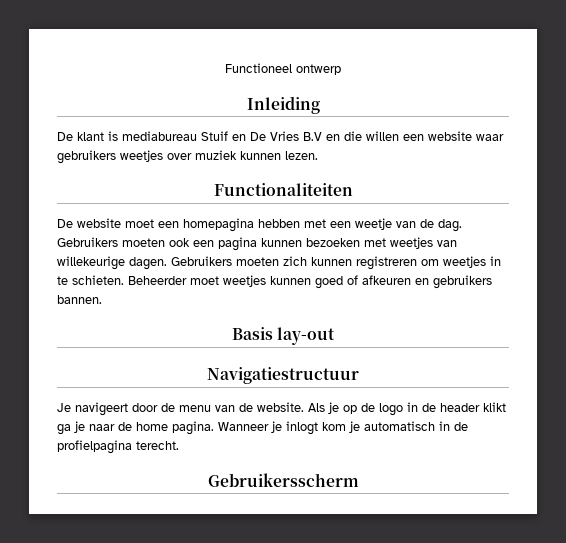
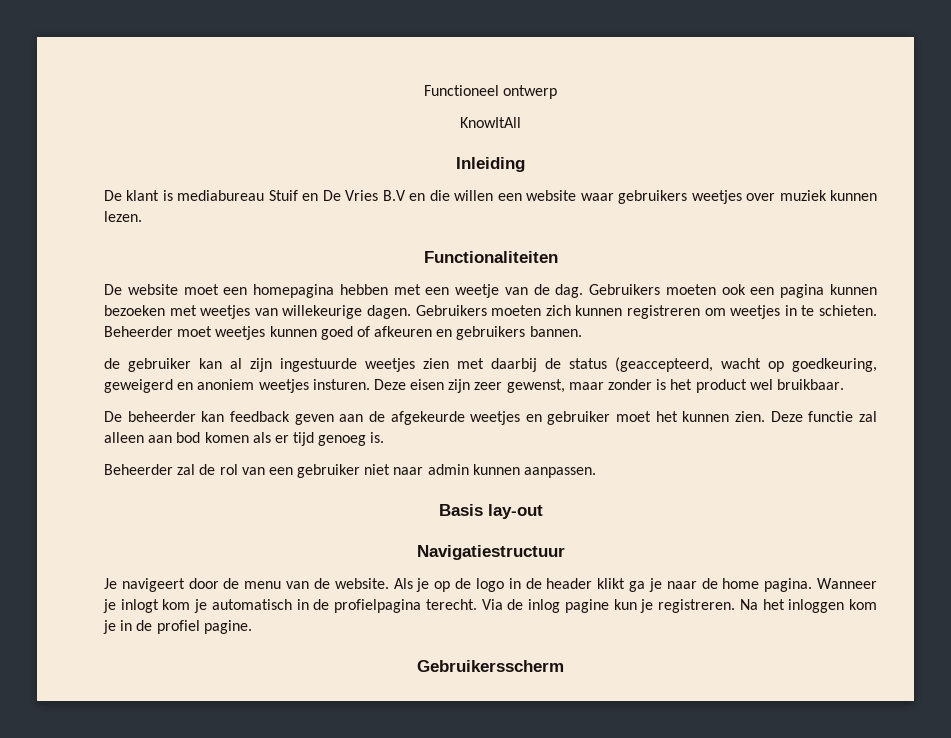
(341, 69) none -> [460,117,521,128] // KnowItAll
(102, 299) none -> [104,357,877,372] [104,379,844,393] [104,411,877,425] [104,432,385,446] [104,464,597,478] // de gebruiker kan al zijn ingestuurde weetjes zien met daarbij de status (geaccepteerd, wacht op goedkeuring, geweigerd en anoniem weetjes insturen. Deze eisen zijn zeer gewenst, maar zonder is het product wel bruikbaar. // De beheerder kan feedback geven aan de afgekeurde weetjes en gebruiker moet het kunnen zien. Deze functie zal alleen aan bod komen als er tijd genoeg is. // Beheerder zal de rol van een gebruiker niet naar admin kunnen aanpassen.
(179, 445) none -> [481,599,877,613] [103,620,252,634] Via de inlog pagine kun je registreren. Na het inloggen kom je in de profiel pagine.

